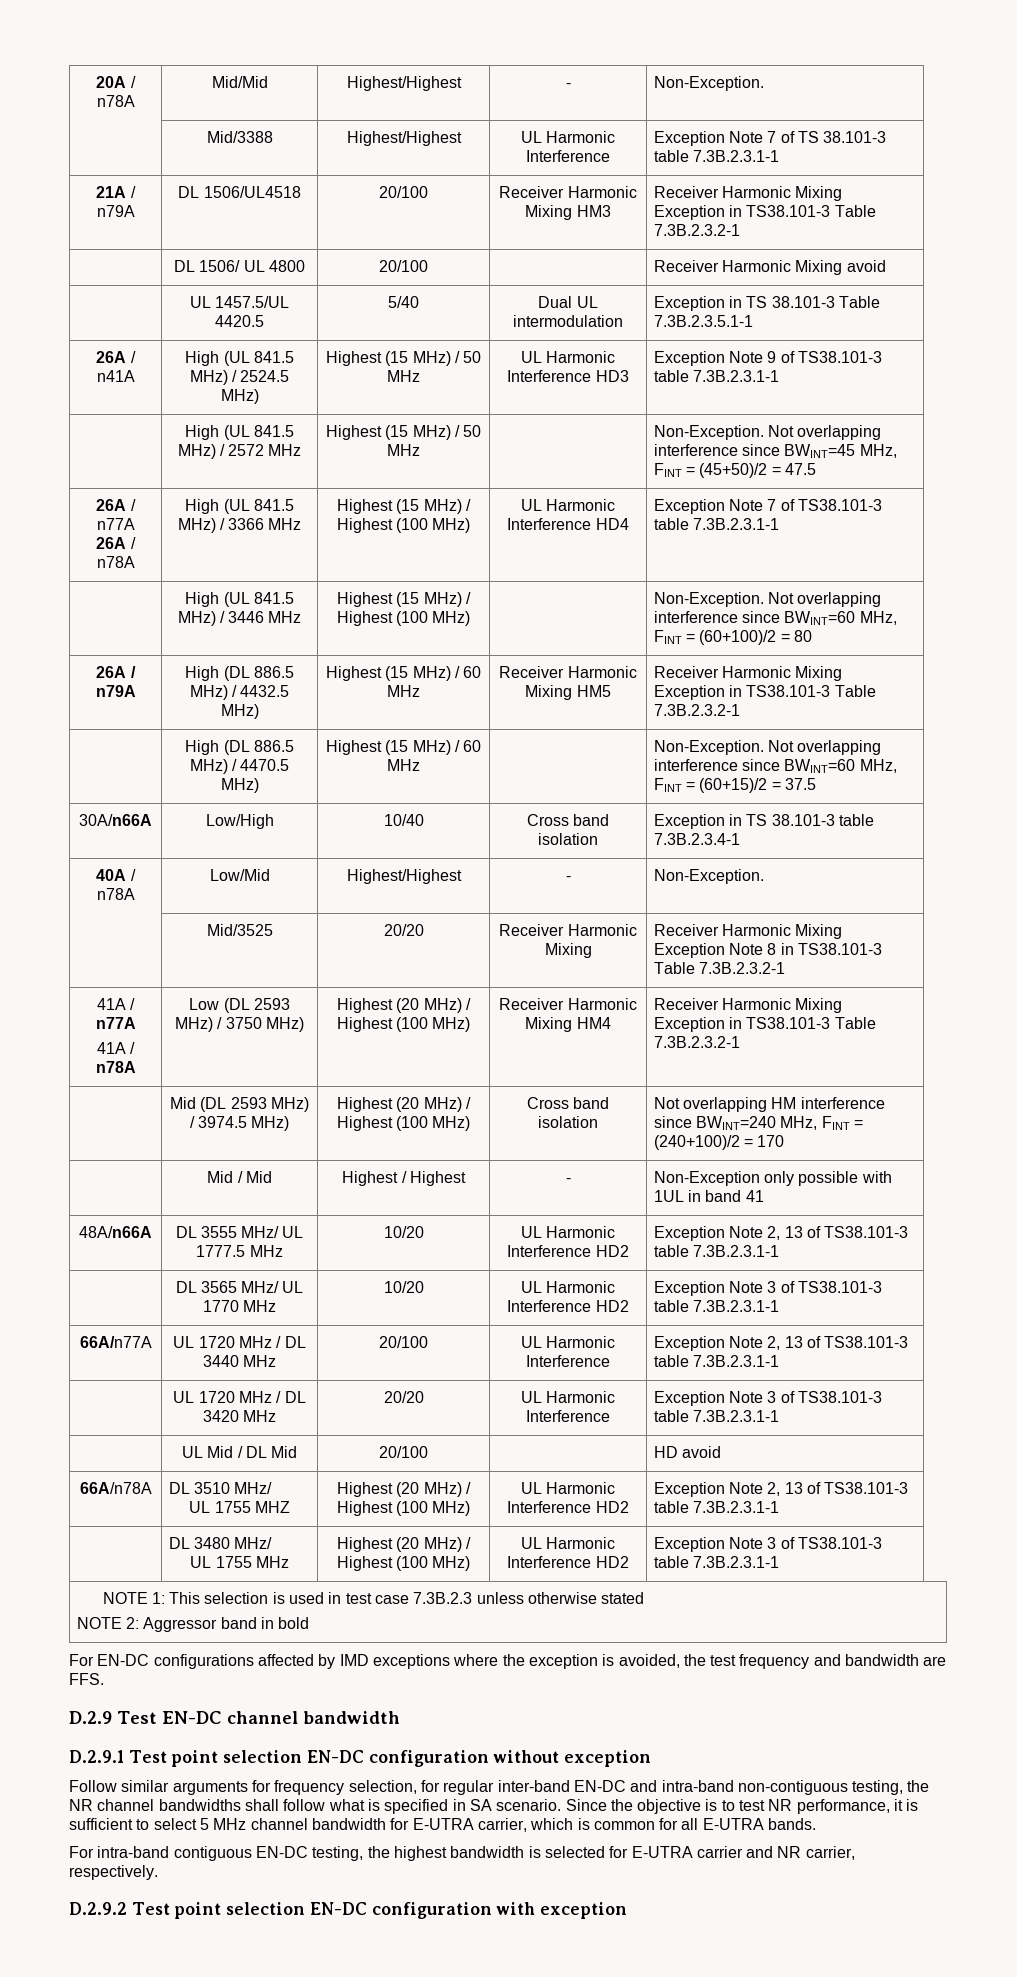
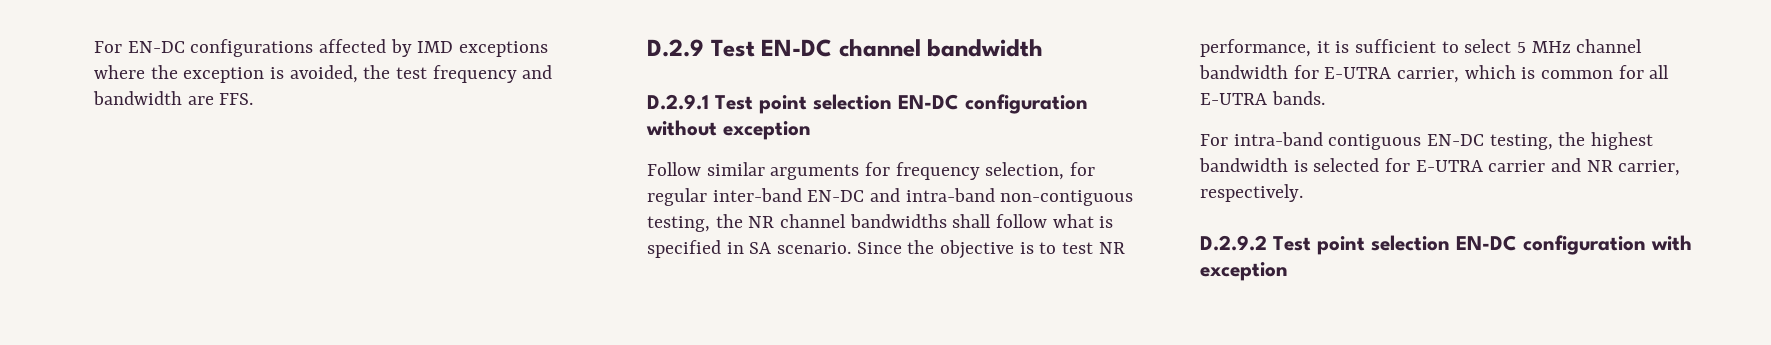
[96,76,136,88] [96,95,135,107] [211,76,268,88] [346,76,462,91] [565,83,571,88] [653,76,764,91] [206,131,273,143] [346,131,462,146] [520,131,616,143] [526,150,610,162] [653,131,887,146] [653,150,780,162] [96,186,136,198] [96,205,135,217] [178,186,301,198] [379,186,428,198] [499,186,637,198] [525,205,611,220] [653,186,843,201] [653,205,876,220] [653,224,740,236] [174,260,305,272] [379,260,428,272] [653,260,886,275] [189,296,290,308] [215,315,264,327] [388,296,419,308] [538,296,598,308] [513,315,623,327] [653,296,881,311] [653,315,753,327] [96,351,136,363] [96,370,135,382] [185,351,294,366] [189,370,290,385] [220,389,259,404] [325,351,482,366] [387,370,420,382] [520,351,616,363] [507,370,629,382] [653,351,883,366] [653,370,780,382] [185,425,294,440] [177,444,302,459] [325,425,482,440] [387,444,420,456] [653,425,882,440] [653,444,897,458] [653,463,817,478] [96,499,136,511] [96,518,135,530] [96,537,136,549] [96,556,135,568] [185,499,294,514] [177,518,302,533] [337,499,471,514] [336,518,471,533] [520,499,616,511] [507,518,629,530] [653,499,883,514] [653,518,780,530] [185,592,294,607] [177,611,302,626] [337,592,471,607] [336,611,471,626] [653,592,882,607] [653,611,897,625] [653,630,813,645] [96,666,136,678] [95,685,136,697] [185,666,294,681] [189,685,290,700] [220,704,259,719] [325,666,482,681] [387,685,420,697] [499,666,637,678] [525,685,611,700] [653,666,843,681] [653,685,876,700] [653,704,740,716] [185,740,294,755] [189,759,290,774] [220,778,259,793] [325,740,482,755] [387,759,420,771] [653,740,882,755] [653,759,897,773] [653,778,817,793] [79,814,152,826] [205,814,274,829] [383,814,424,826] [526,814,610,826] [538,833,598,845] [653,814,875,829] [653,833,740,845] [96,869,136,881] [96,888,135,900] [209,869,270,881] [346,869,462,884] [565,876,571,881] [653,869,764,884] [206,924,273,936] [383,924,424,936] [499,924,637,936] [544,943,592,958] [653,924,843,939] [653,943,883,958] [653,962,786,974] [96,998,136,1010] [95,1017,136,1029] [96,1042,136,1054] [95,1061,136,1073] [189,998,290,1013] [175,1017,304,1032] [337,998,471,1013] [336,1017,471,1032] [499,998,637,1010] [525,1017,611,1032] [653,998,843,1013] [653,1017,876,1032] [653,1036,740,1048] [170,1097,309,1112] [189,1116,290,1131] [337,1097,471,1112] [336,1116,471,1131] [526,1097,610,1109] [538,1116,598,1128] [653,1097,885,1112] [653,1116,864,1130] [653,1135,785,1150] [207,1171,272,1183] [342,1171,466,1186] [565,1178,571,1183] [653,1171,892,1186] [653,1190,764,1202] [79,1226,152,1238] [175,1226,304,1238] [196,1245,283,1257] [383,1226,424,1238] [520,1226,616,1238] [507,1245,629,1257] [653,1226,909,1241] [653,1245,780,1257] [175,1281,304,1293] [202,1300,277,1312] [383,1281,424,1293] [520,1281,616,1293] [507,1300,629,1312] [653,1281,883,1296] [653,1300,780,1312] [79,1336,152,1348] [173,1336,306,1348] [202,1355,277,1367] [379,1336,428,1348] [520,1336,616,1348] [526,1355,610,1367] [653,1336,909,1351] [653,1355,780,1367] [173,1391,306,1403] [202,1410,277,1422] [383,1391,424,1403] [520,1391,616,1403] [526,1410,610,1422] [653,1391,883,1406] [653,1410,780,1422] [181,1446,298,1458] [379,1446,428,1458] [653,1446,722,1458] [79,1482,152,1494] [168,1482,273,1494] [189,1501,290,1513] [337,1482,471,1497] [336,1501,471,1516] [520,1482,616,1494] [507,1501,629,1513] [653,1482,909,1497] [653,1501,780,1513] [168,1537,273,1549] [190,1556,289,1568] [337,1537,471,1552] [336,1556,471,1571] [520,1537,616,1549] [507,1556,629,1568] [653,1537,883,1552] [653,1556,780,1568] [102,1592,645,1604] [76,1617,310,1632] 20A / n78A | Mid/Mid | Highest/Highest | - | Non-Exception. // | Mid/3388 | Highest/Highest | UL Harmonic Interference | Exception Note 7 of TS 38.101-3 table 7.3B.2.3.1-1 // 21A / n79A | DL 1506/UL4518 | 20/100 | Receiver Harmonic Mixing HM3 | Receiver Harmonic Mixing Exception in TS38.101-3 Table 7.3B.2.3.2-1 // | DL 1506/ UL 4800 | 20/100 | | Receiver Harmonic Mixing avoid // | UL 1457.5/UL 4420.5 | 5/40 | Dual UL intermodulation | Exception in TS 38.101-3 Table 7.3B.2.3.5.1-1 // 26A / n41A | High (UL 841.5 MHz) / 2524.5 MHz) | Highest (15 MHz) / 50 MHz | UL Harmonic Interference HD3 | Exception Note 9 of TS38.101-3 table 7.3B.2.3.1-1 // | High (UL 841.5 MHz) / 2572 MHz | Highest (15 MHz) / 50 MHz | | Non-Exception. Not overlapping interference since BWINT=45 MHz, FINT = (45+50)/2 = 47.5 // 26A / n77A // 26A / n78A | High (UL 841.5 MHz) / 3366 MHz | Highest (15 MHz) / Highest (100 MHz) | UL Harmonic Interference HD4 | Exception Note 7 of TS38.101-3 table 7.3B.2.3.1-1 // | High (UL 841.5 MHz) / 3446 MHz | Highest (15 MHz) / Highest (100 MHz) | | Non-Exception. Not overlapping interference since BWINT=60 MHz, FINT = (60+100)/2 = 80 // 26A / n79A | High (DL 886.5 MHz) / 4432.5 MHz) | Highest (15 MHz) / 60 MHz | Receiver Harmonic Mixing HM5 | Receiver Harmonic Mixing Exception in TS38.101-3 Table 7.3B.2.3.2-1 // | High (DL 886.5 MHz) / 4470.5 MHz) | Highest (15 MHz) / 60 MHz | | Non-Exception. Not overlapping interference since BWINT=60 MHz, FINT = (60+15)/2 = 37.5 // 30A/n66A | Low/High | 10/40 | Cross band isolation | Exception in TS 38.101-3 table 7.3B.2.3.4-1 // 40A / n78A | Low/Mid | Highest/Highest | - | Non-Exception. // | Mid/3525 | 20/20 | Receiver Harmonic Mixing | Receiver Harmonic Mixing Exception Note 8 in TS38.101-3 Table 7.3B.2.3.2-1 // 41A / n77A // 41A / n78A | Low (DL 2593 MHz) / 3750 MHz) | Highest (20 MHz) / Highest (100 MHz) | Receiver Harmonic Mixing HM4 | Receiver Harmonic Mixing Exception in TS38.101-3 Table 7.3B.2.3.2-1 // | Mid (DL 2593 MHz) / 3974.5 MHz) | Highest (20 MHz) / Highest (100 MHz) | Cross band isolation | Not overlapping HM interference since BWINT=240 MHz, FINT = (240+100)/2 = 170 // | Mid / Mid | Highest / Highest | - | Non-Exception only possible with 1UL in band 41 // 48A/n66A | DL 3555 MHz/ UL 1777.5 MHz | 10/20 | UL Harmonic Interference HD2 | Exception Note 2, 13 of TS38.101-3 table 7.3B.2.3.1-1 // | DL 3565 MHz/ UL 1770 MHz | 10/20 | UL Harmonic Interference HD2 | Exception Note 3 of TS38.101-3 table 7.3B.2.3.1-1 // 66A/n77A | UL 1720 MHz / DL 3440 MHz | 20/100 | UL Harmonic Interference | Exception Note 2, 13 of TS38.101-3 table 7.3B.2.3.1-1 // | UL 1720 MHz / DL 3420 MHz | 20/20 | UL Harmonic Interference | Exception Note 3 of TS38.101-3 table 7.3B.2.3.1-1 // | UL Mid / DL Mid | 20/100 | | HD avoid // 66A/n78A | DL 3510 MHz/ // UL 1755 MHZ | Highest (20 MHz) / Highest (100 MHz) | UL Harmonic Interference HD2 | Exception Note 2, 13 of TS38.101-3 table 7.3B.2.3.1-1 // | DL 3480 MHz/ // UL 1755 MHz | Highest (20 MHz) / Highest (100 MHz) | UL Harmonic Interference HD2 | Exception Note 3 of TS38.101-3 table 7.3B.2.3.1-1 // NOTE 1: This selection is used in test case 7.3B.2.3 unless otherwise stated // NOTE 2: Aggressor band in bold // -> (94, 47) none

